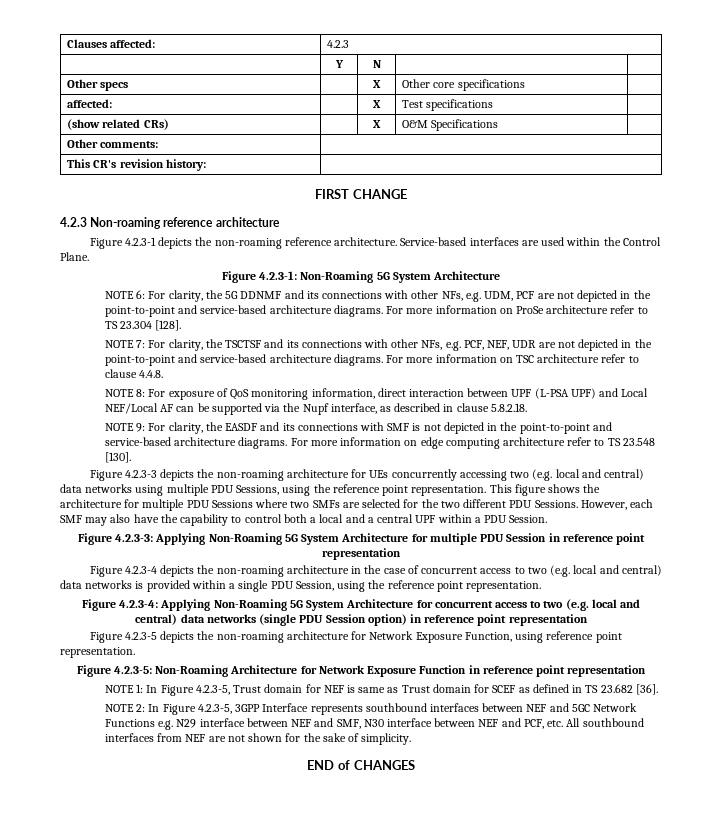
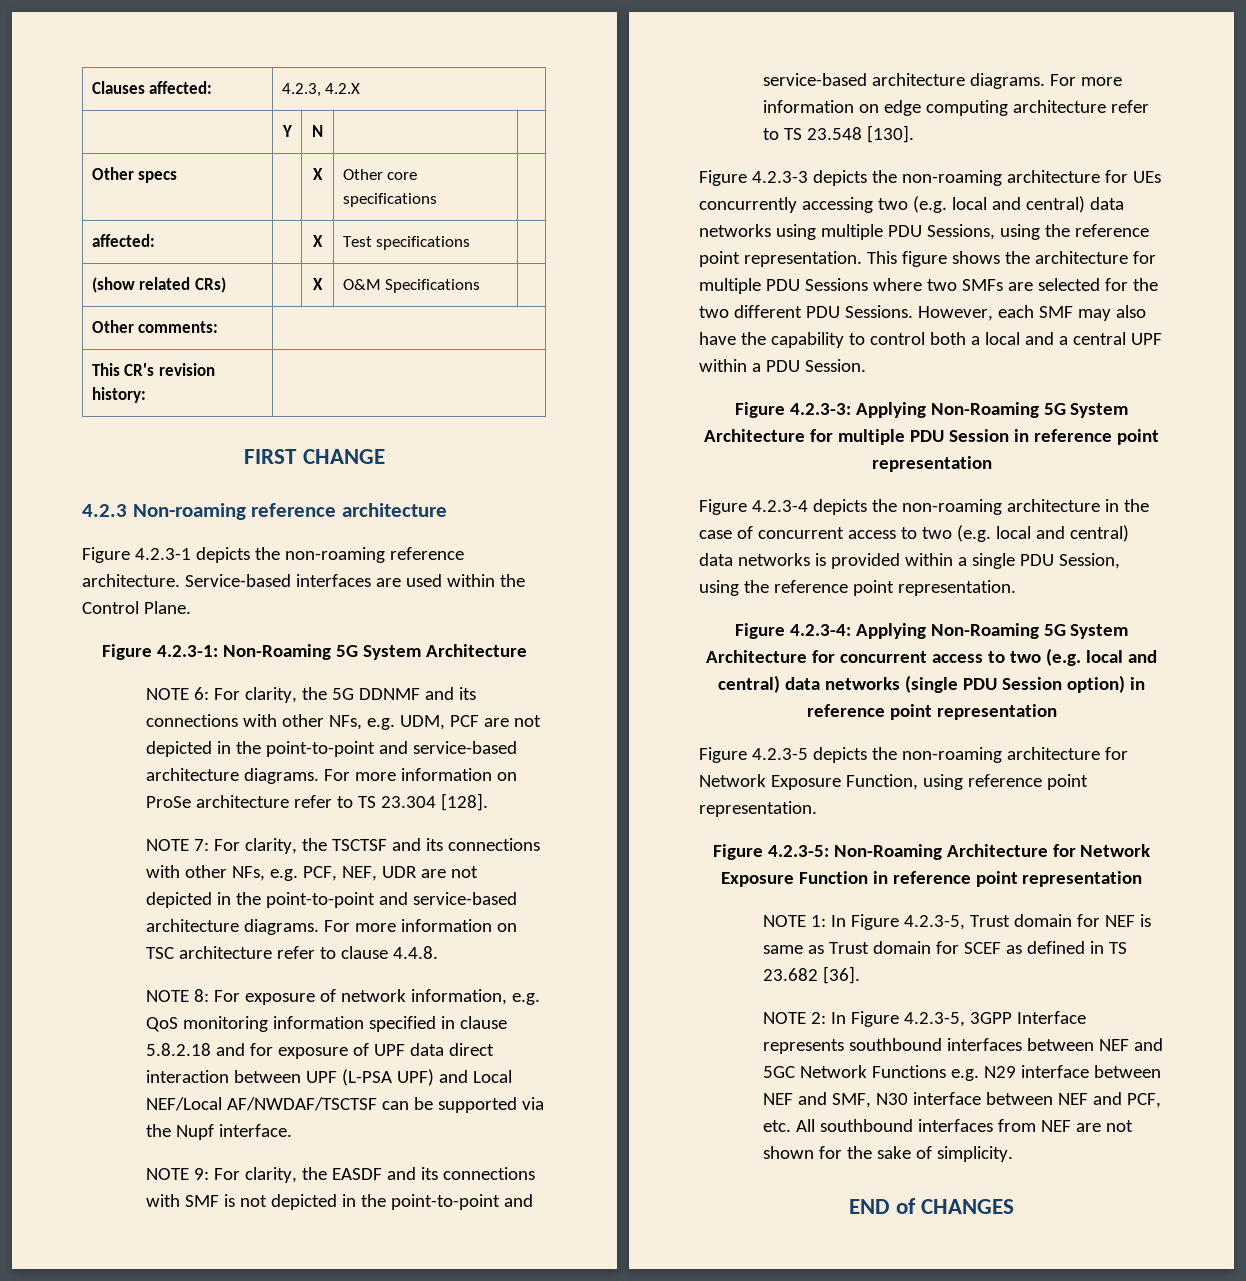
[327,40,350,48] 4.2.3 -> [281,83,361,97] 4.2.3, 4.2.X
[230,388,375,400] QoS monitoring information, -> [341,989,541,1005] [146,1016,508,1032] [146,1043,445,1059] network information, e.g. QoS monitoring information specified in clause 5.8.2.18 and for exposure of UPF data
[160,404,174,412] AF -> [227,1097,378,1111] AF/NWDAF/TSCTSF
[330,403,527,414] interface, as described in clause 5.8.2.18. -> [219,1124,293,1137] interface.

